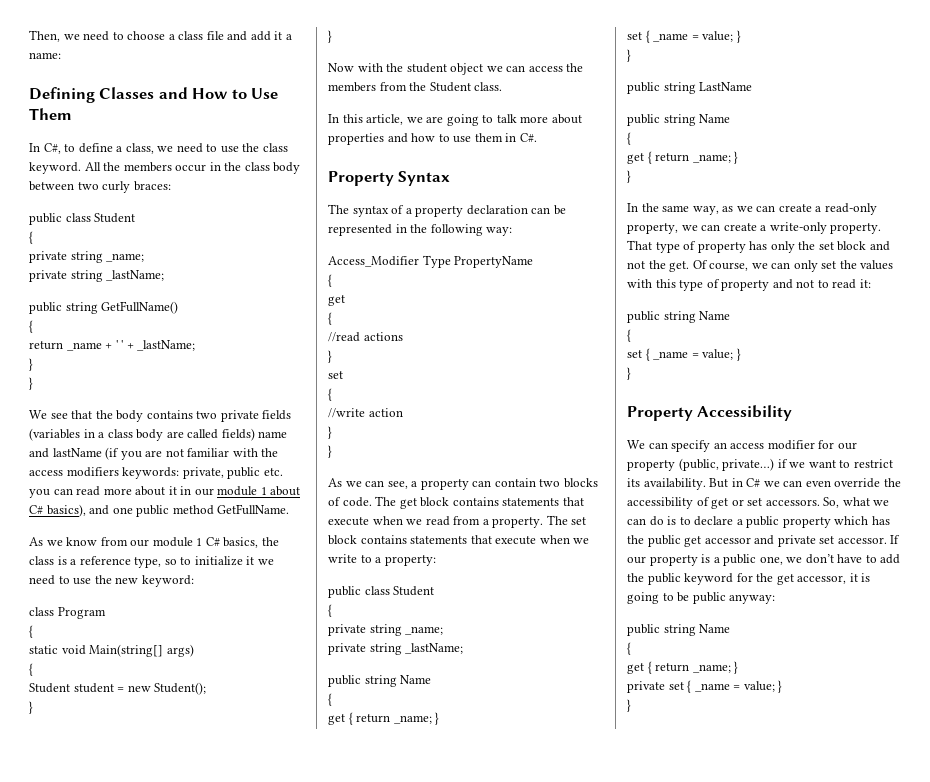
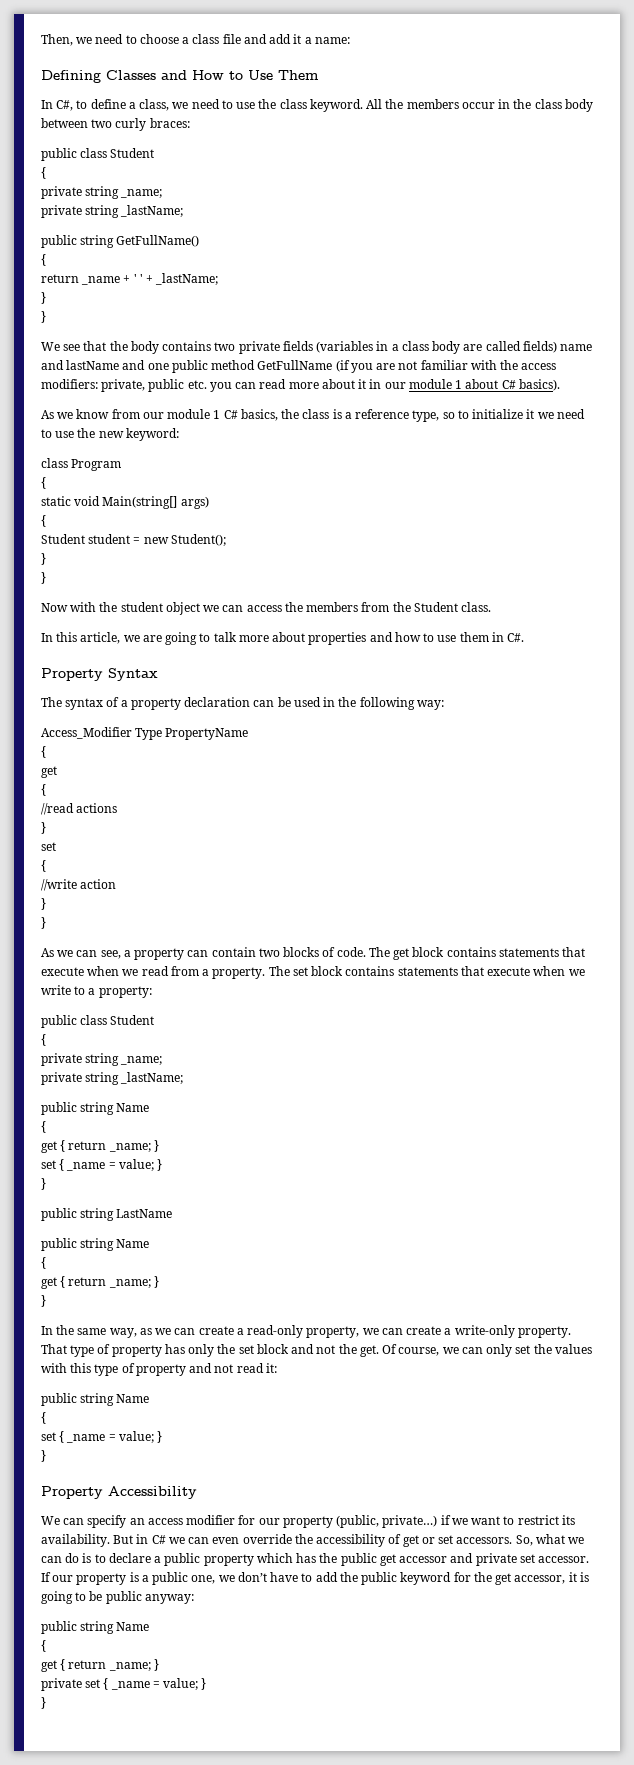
(102, 452) none -> [122,360,333,373] and one public method GetFullName
[66,467,180,479] modifiers keywords: -> [41,379,98,389] modifiers:
[46,504,290,517] basics), and one public method GetFullName. -> [518,379,560,391] basics).
[328,224,392,236] represented -> [293,697,321,707] used
[817,280,829,288] to -> (234, 1368) none

